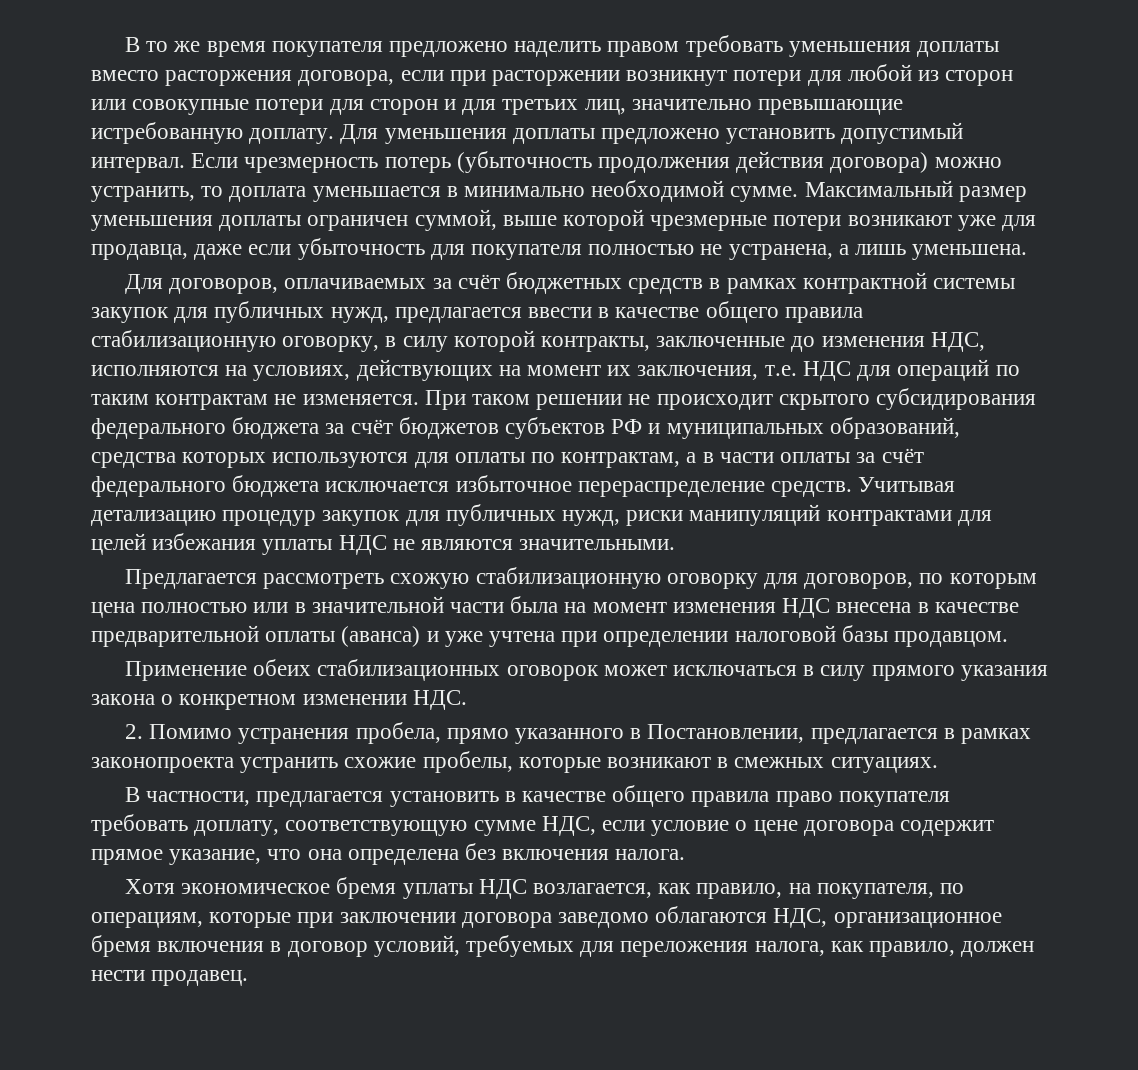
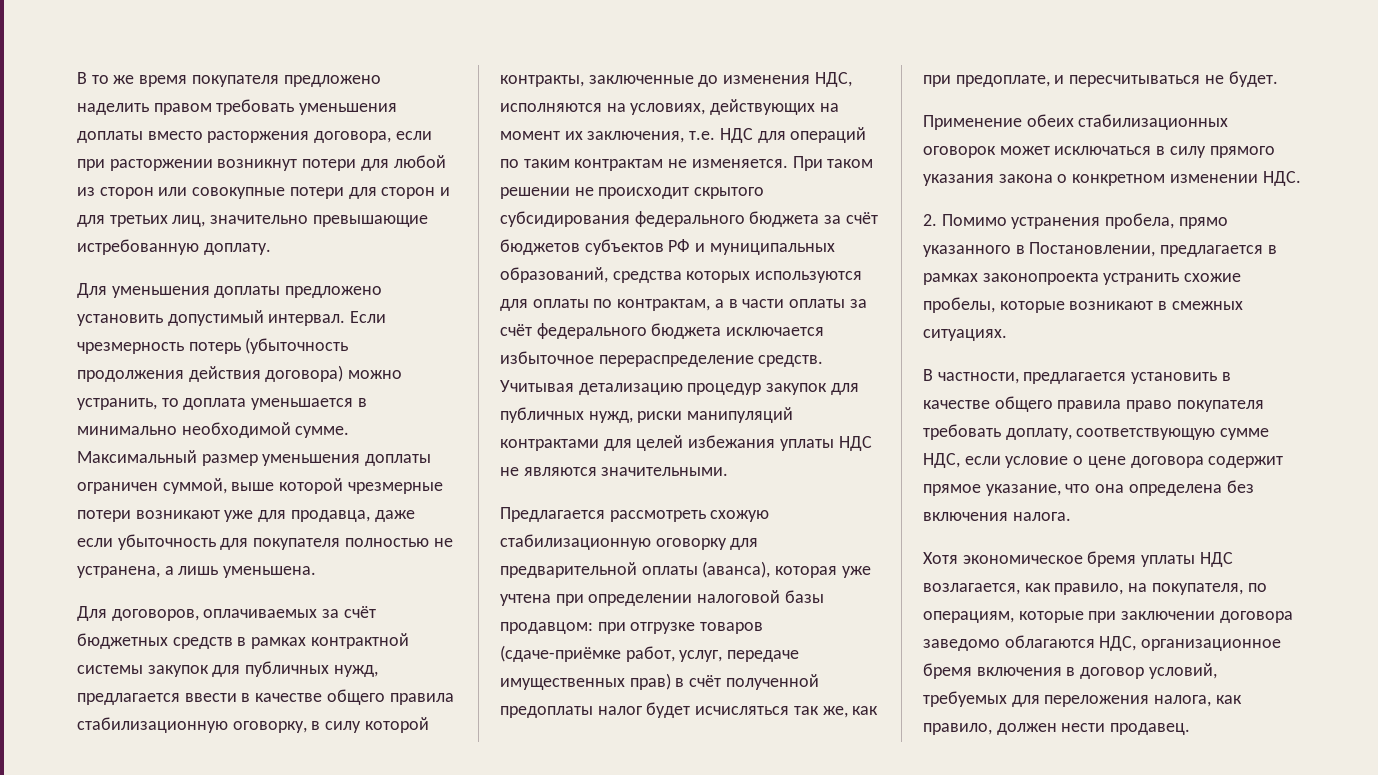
(335, 136) none -> (271, 249) //
[804,573,1037,589] [91,596,1019,618] [91,625,439,647] договоров, по которым цена полностью или в значительной части была на момент изменения НДС внесена в качестве предварительной оплаты (аванса) и -> [500,561,838,578] предварительной оплаты (аванса), которая
[894,631,1009,647] продавцом. -> [500,622,764,634] [500,645,800,662] [500,673,819,690] [500,702,879,718] [923,71,1278,87] продавцом: при отгрузке товаров (сдаче-приёмке работ, услуг, передаче имущественных прав) в счёт полученной предоплаты налог будет исчисляться так же, как при предоплате, и пересчитываться не будет.

